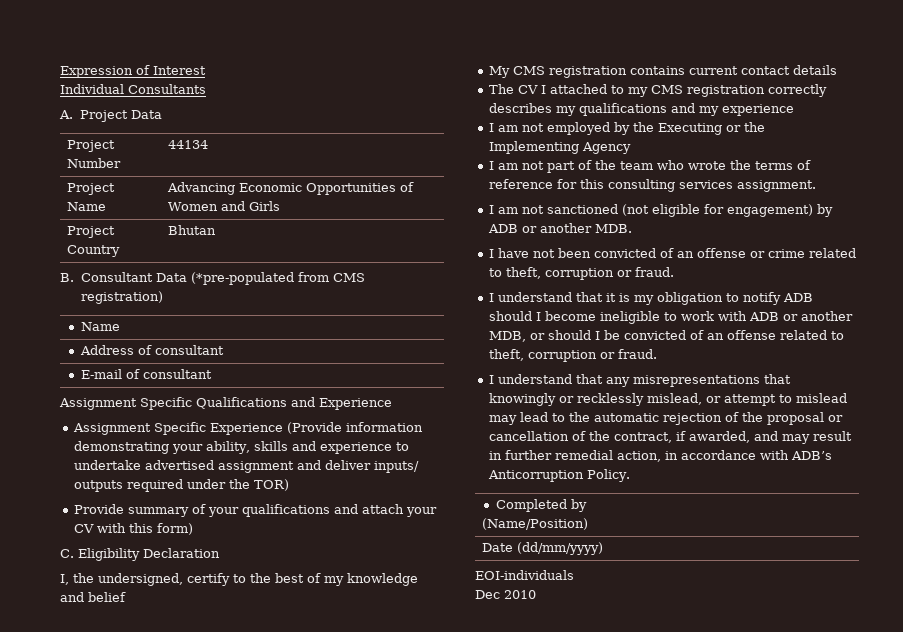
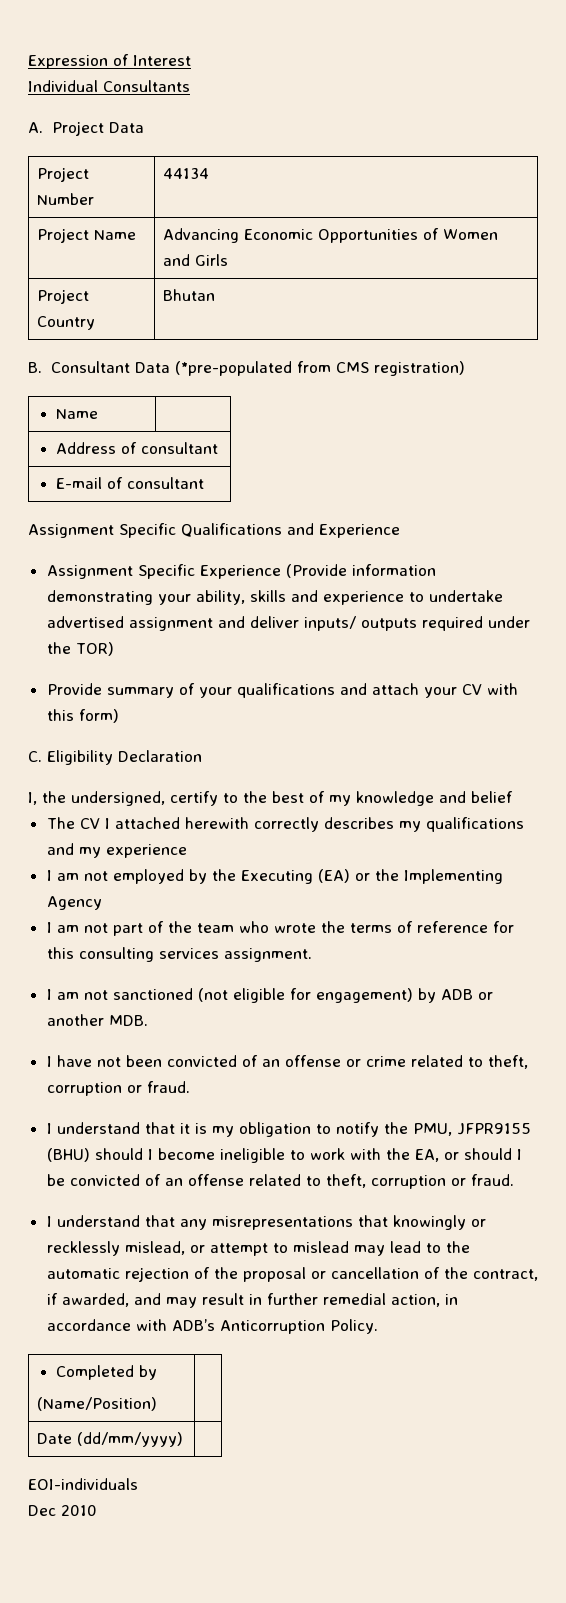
[489,65,838,78] // My CMS registration contains current contact details -> (513, 797) none
[611,85,766,97] to my CMS registration -> [184,817,249,829] herewith
(723, 129) none -> [317,869,350,883] (EA)
[783,293,814,302] ADB -> [383,1122,531,1136] [46,1148,90,1162] the PMU, JFPR9155 (BHU)
[749,311,854,321] [489,331,527,342] ADB or another MDB, -> [385,1148,439,1162] the EA,

